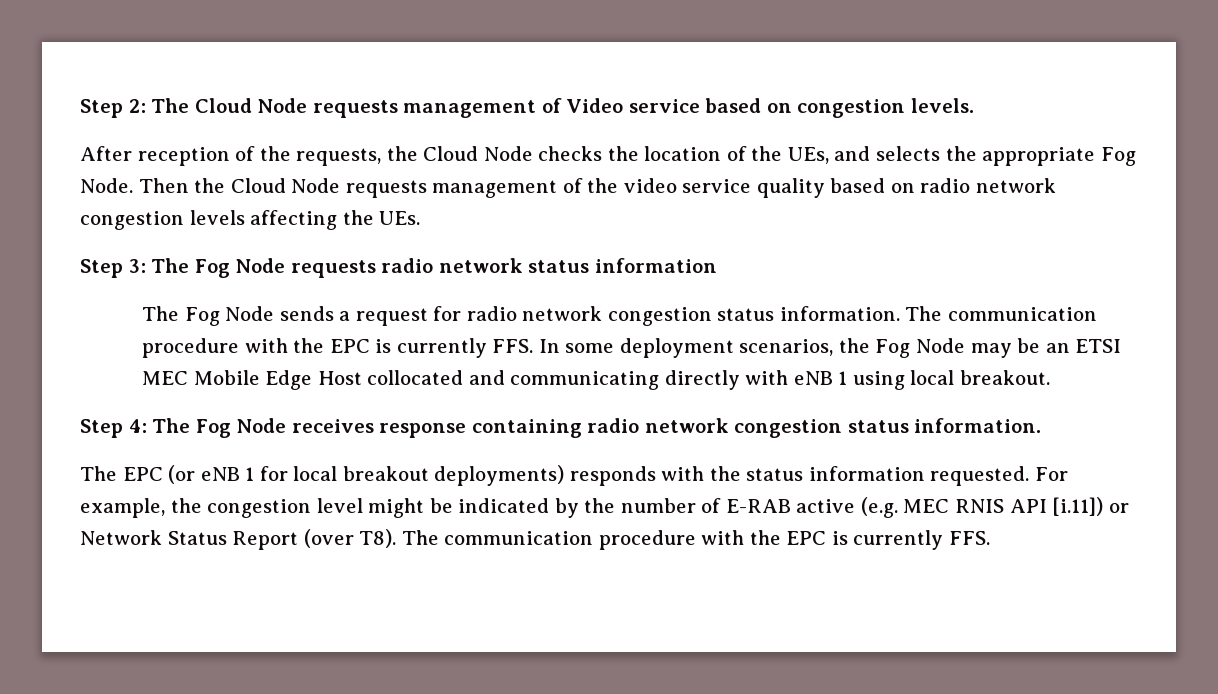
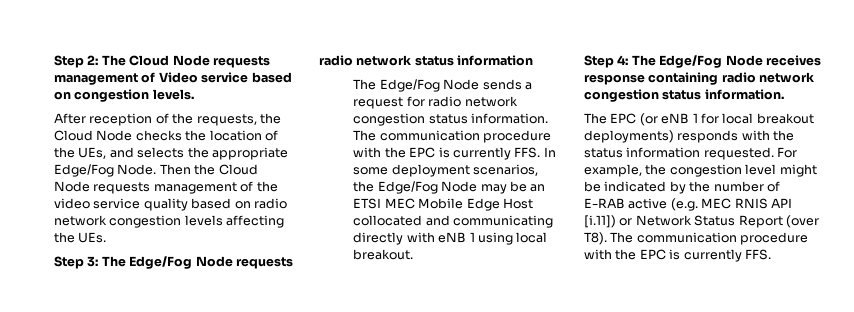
[1100,147,1136,166] Fog -> [54,164,114,177] Edge/Fog
[194,259,230,278] Fog -> [129,256,193,269] Edge/Fog
[184,307,220,326] Fog -> [379,79,440,92] Edge/Fog
[875,339,911,358] Fog -> [377,181,438,194] Edge/Fog
[195,419,231,438] Fog -> [659,55,723,68] Edge/Fog

